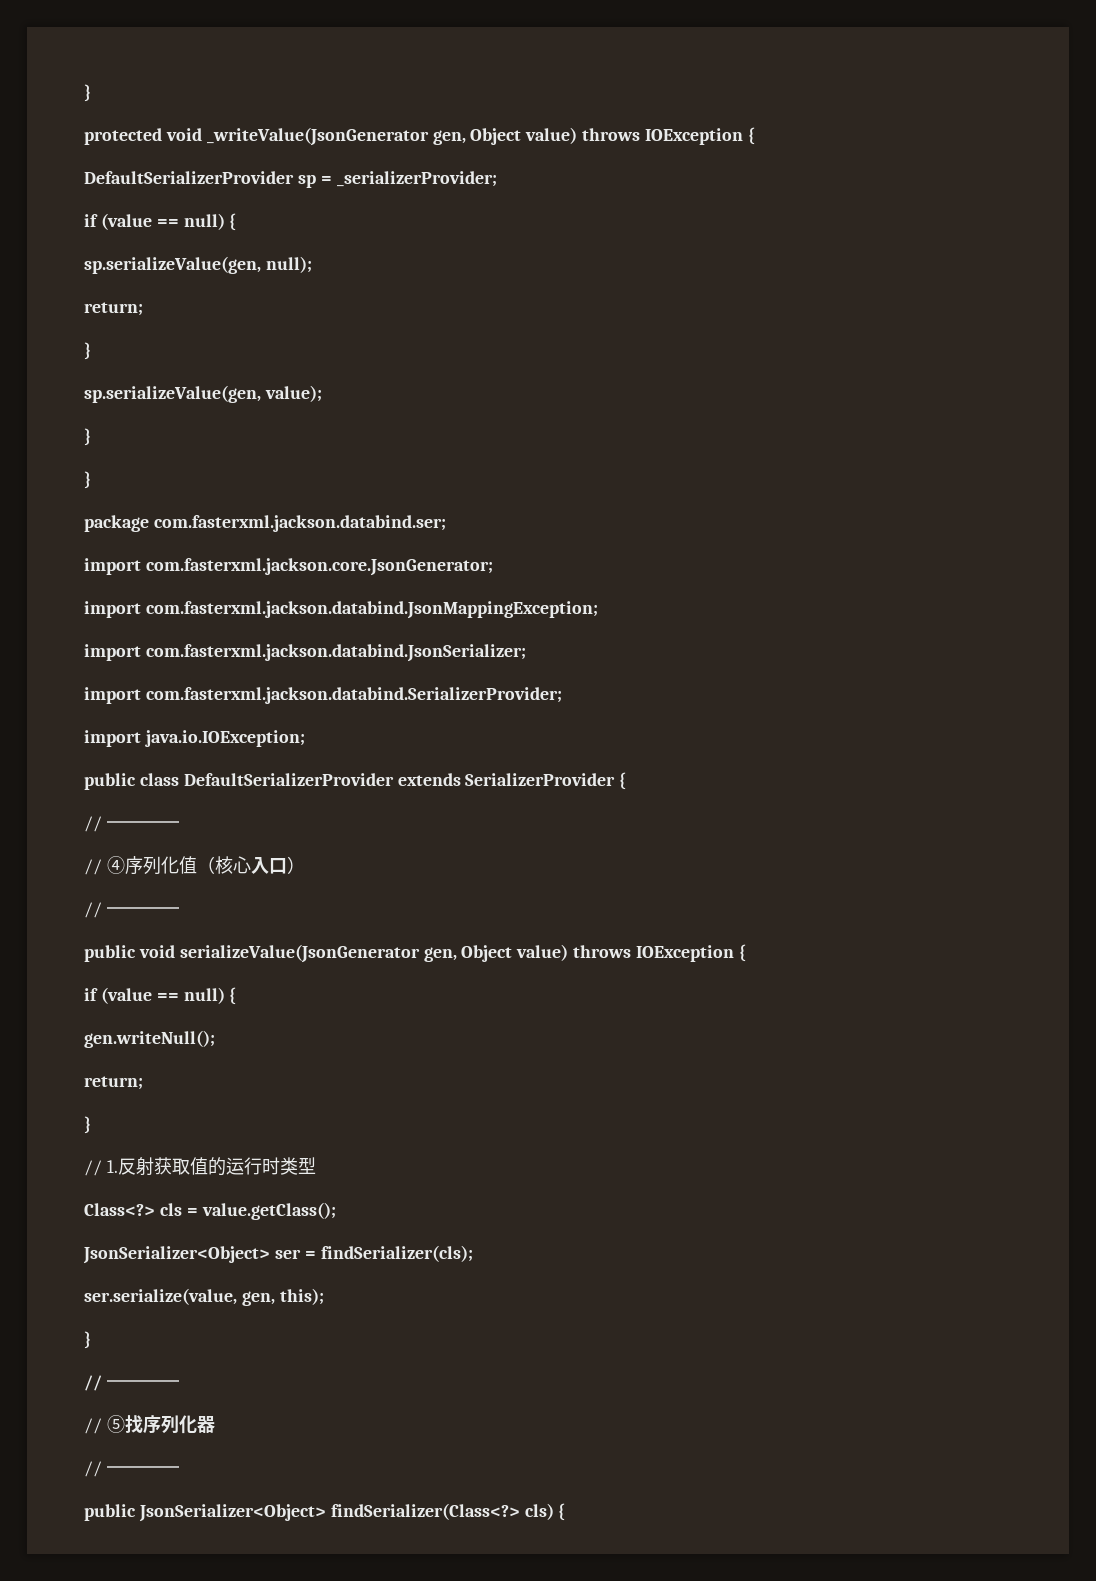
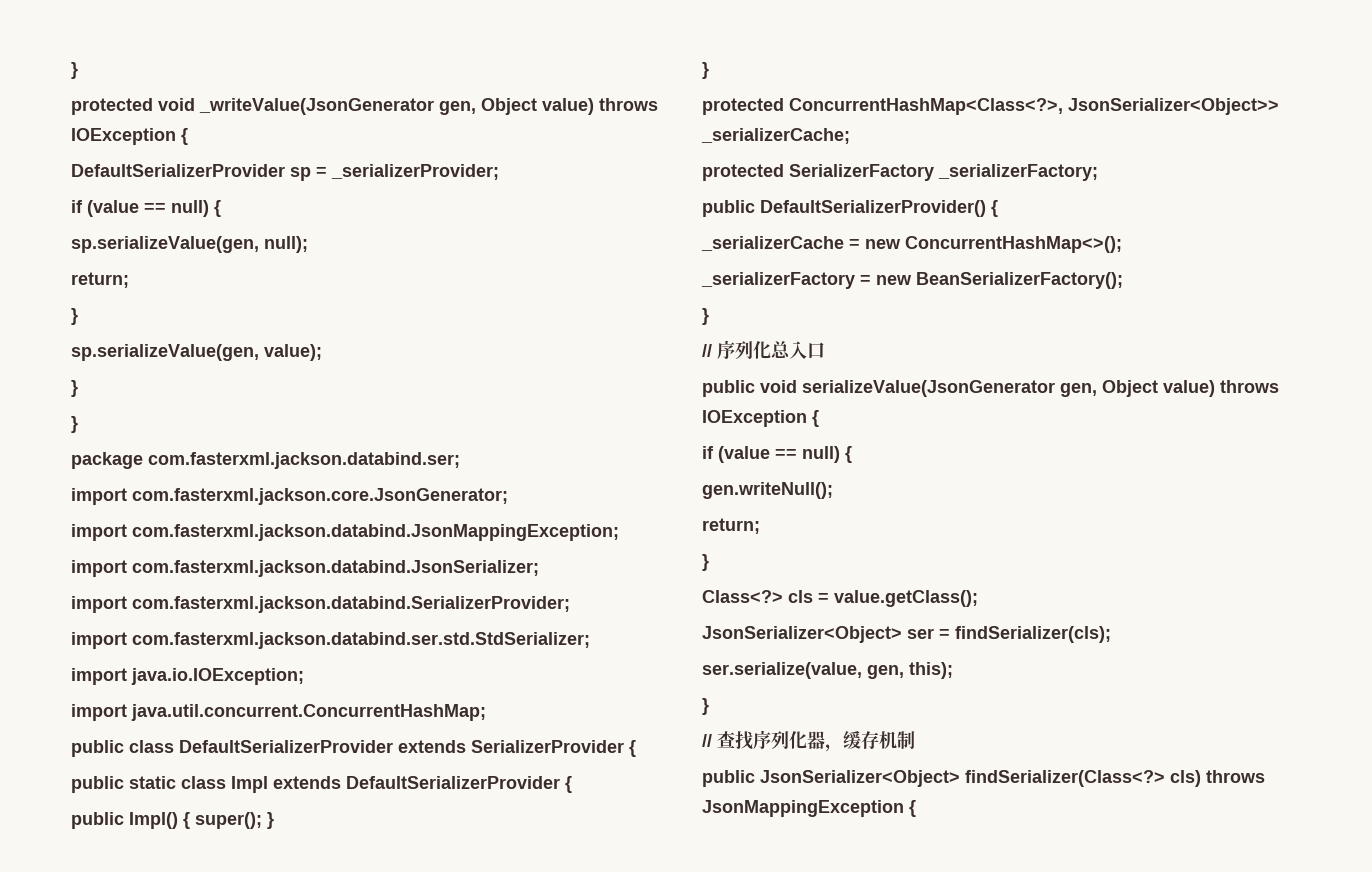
(562, 695) none -> [71,632,590,649] // import com.fasterxml.jackson.databind.ser.std.StdSerializer;
(305, 738) none -> [71,704,486,721] // import java.util.concurrent.ConcurrentHashMap;
[84,816,179,832] [84,856,251,875] // ════ // // ④序列化值（核心 -> [71,776,572,793] [71,812,274,829] [702,62,709,79] [702,98,1279,115] [701,128,850,144] [702,164,1098,181] [702,200,998,217] [701,236,1122,253] [701,272,1123,289] [702,308,709,325] [702,340,790,360] public static class Impl extends DefaultSerializerProvider { // public Impl() { super(); } // } // protected ConcurrentHashMap<Class<?>, JsonSerializer<Object>> _serializerCache; // protected SerializerFactory _serializerFactory; // public DefaultSerializerProvider() { // _serializerCache = new ConcurrentHashMap<>(); // _serializerFactory = new BeanSerializerFactory(); // } // // 序列化总
[286,856,305,874] [84,902,179,918] ） // // ════ -> (825, 350) none
[84,1157,316,1176] // // 1.反射获取值的运行时类型 -> (709, 562) none
[106,1380,179,1388] [84,1415,125,1434] ════ // // ⑤ -> [717,731,735,748] 查
[84,1461,179,1477] // // ════ -> [825,731,915,752] ，缓存机制
(554, 1511) none -> [1206,770,1265,783] [702,800,904,817] throws JsonMappingException

